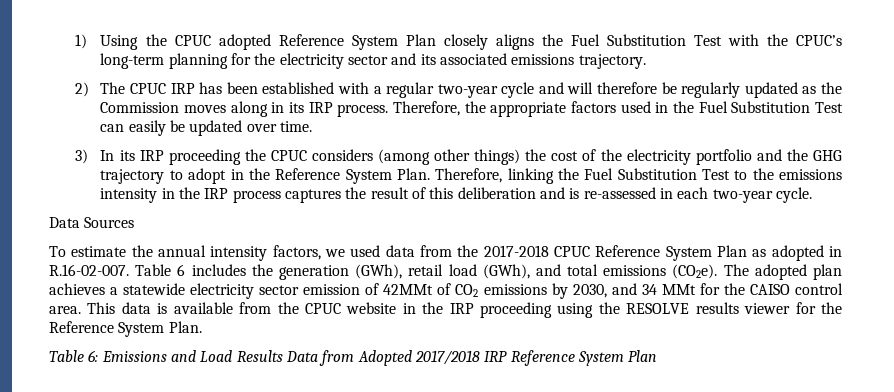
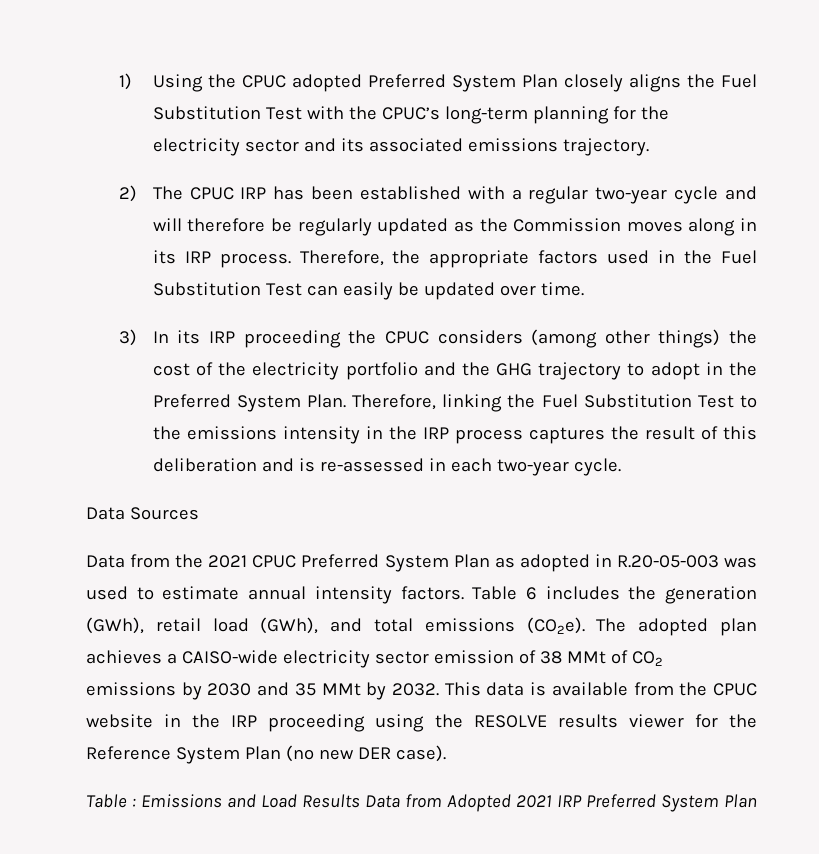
[278,34,344,46] Reference -> [367,74,446,88] Preferred
[275,168,341,180] Reference -> [152,394,231,408] Preferred
[49,245,661,261] To estimate the annual intensity factors, we used data from the 2017-2018 CPUC Reference -> [86,554,380,568] Data from the 2021 CPUC Preferred
[49,264,129,276] R.16-02-007. -> [616,555,757,568] [86,586,464,604] R.20-05-003 was used to estimate annual intensity factors.
[123,283,186,295] statewide -> [181,650,278,664] CAISO-wide
[383,284,434,295] 42MMt -> [539,651,606,664] 38 MMt
[572,283,844,298] [49,306,81,314] 2030, and 34 MMt for the CAISO control area. -> [207,682,440,700] 2030 and 35 MMt by 2032.
[168,321,202,333] [49,350,99,362] Plan. // Table 6: -> [244,745,446,762] [86,794,136,808] Plan (no new DER case). // Table :
[414,350,575,366] 2017/2018 IRP Reference -> [515,794,656,808] 2021 IRP Preferred

